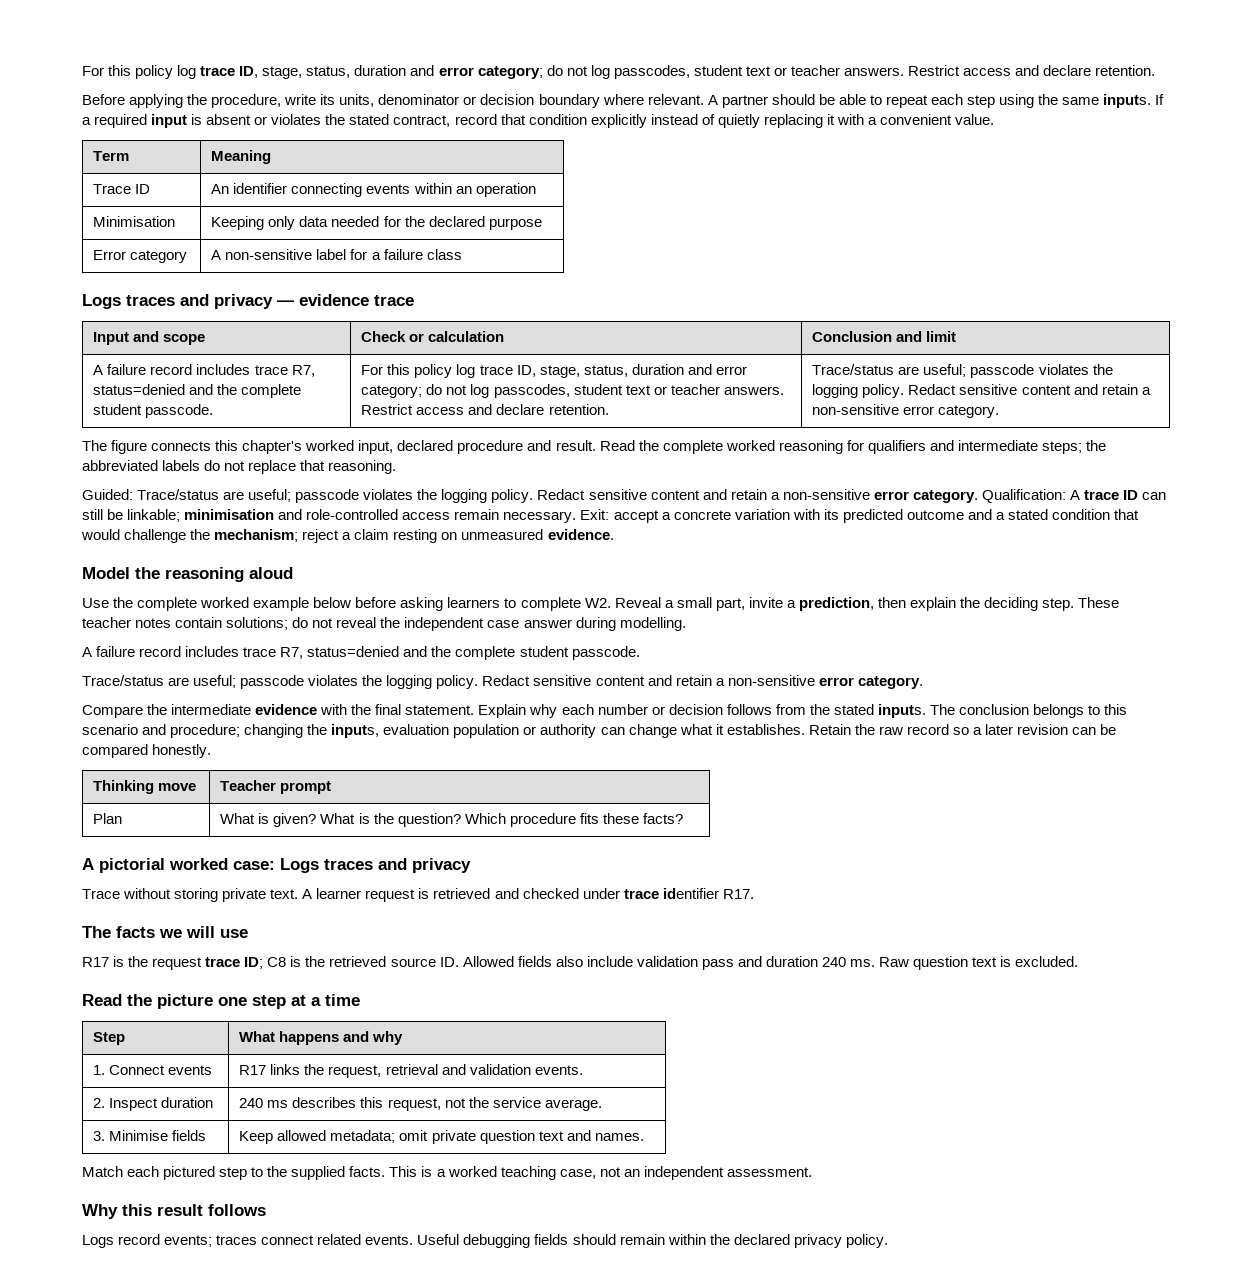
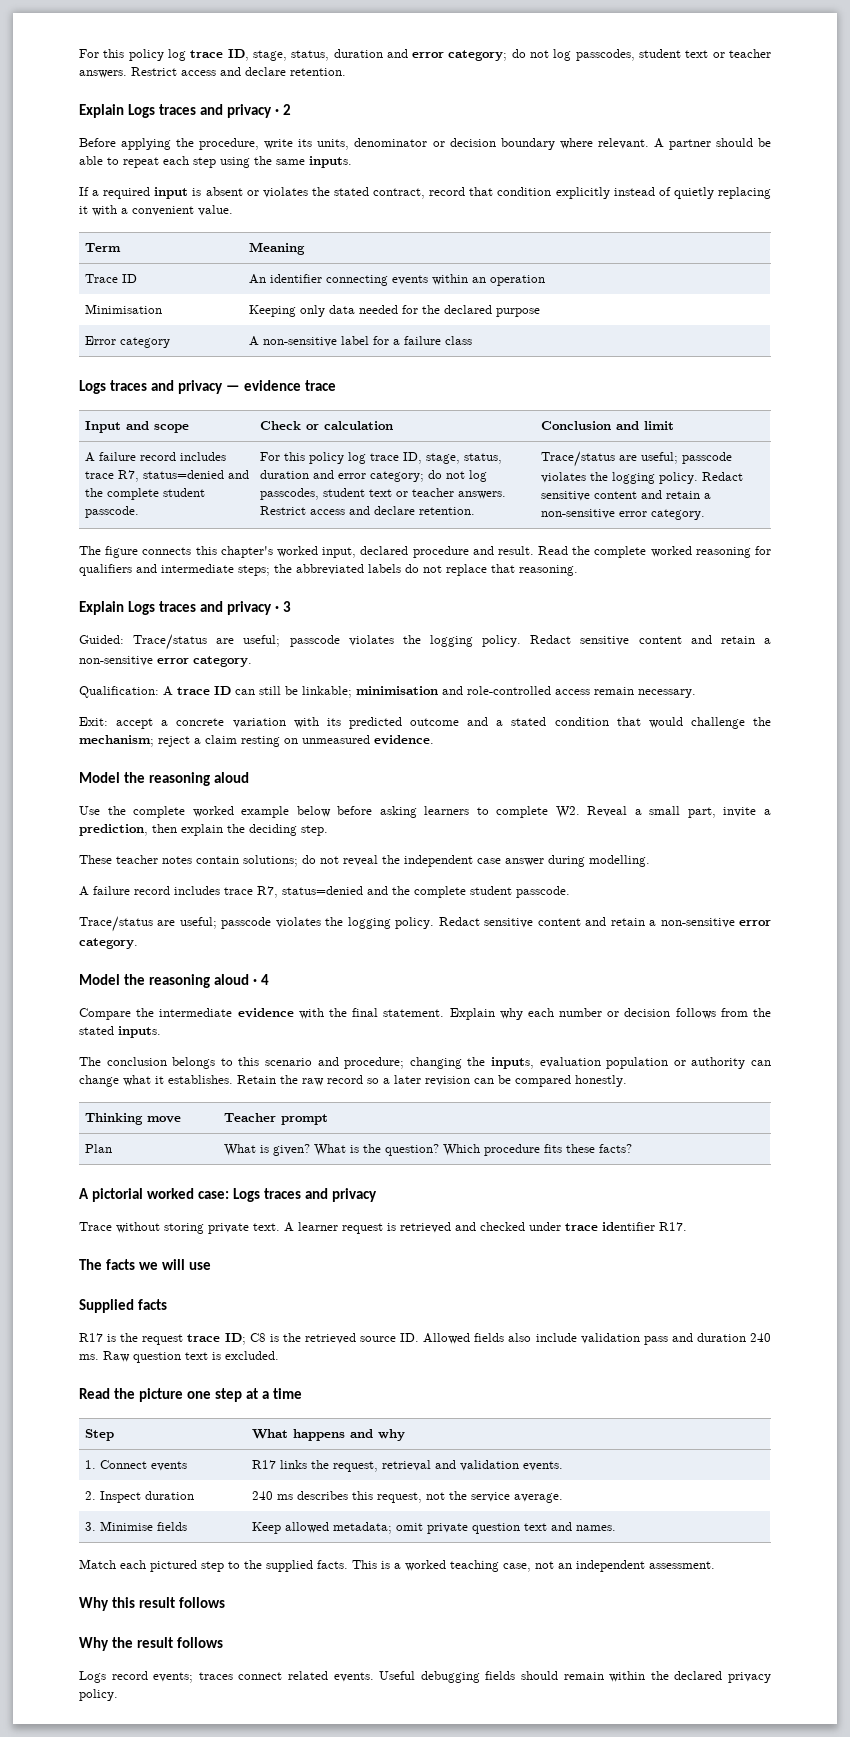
(1156, 70) none -> [79,104,292,118] // Explain Logs traces and privacy · 2
(1152, 101) none -> (352, 162) //
(397, 467) none -> [79,601,292,615] // Explain Logs traces and privacy · 3
(978, 496) none -> (252, 661) //
(577, 517) none -> (696, 693) //
(1075, 604) none -> (328, 830) //
(923, 682) none -> [79,974,270,988] // Model the reasoning aloud · 4
(926, 711) none -> (161, 1032) //
(248, 933) none -> [79,1299,168,1313] // Supplied facts
(266, 1210) none -> [79,1637,224,1651] // Why the result follows

